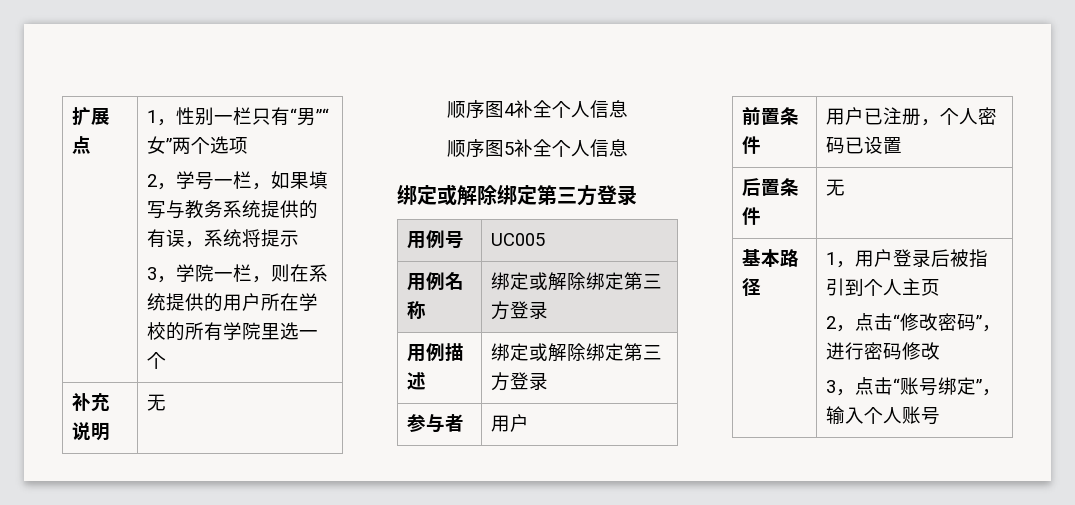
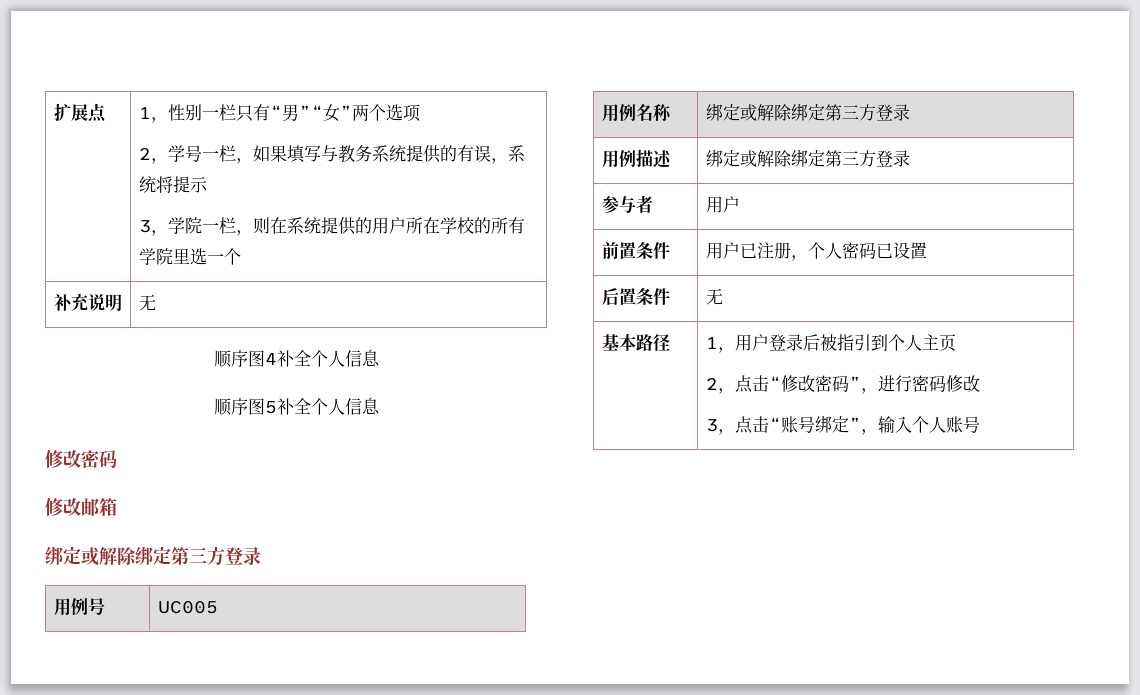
(628, 148) none -> [45,450,117,468] [45,498,117,516] // 修改密码 // 修改邮箱

